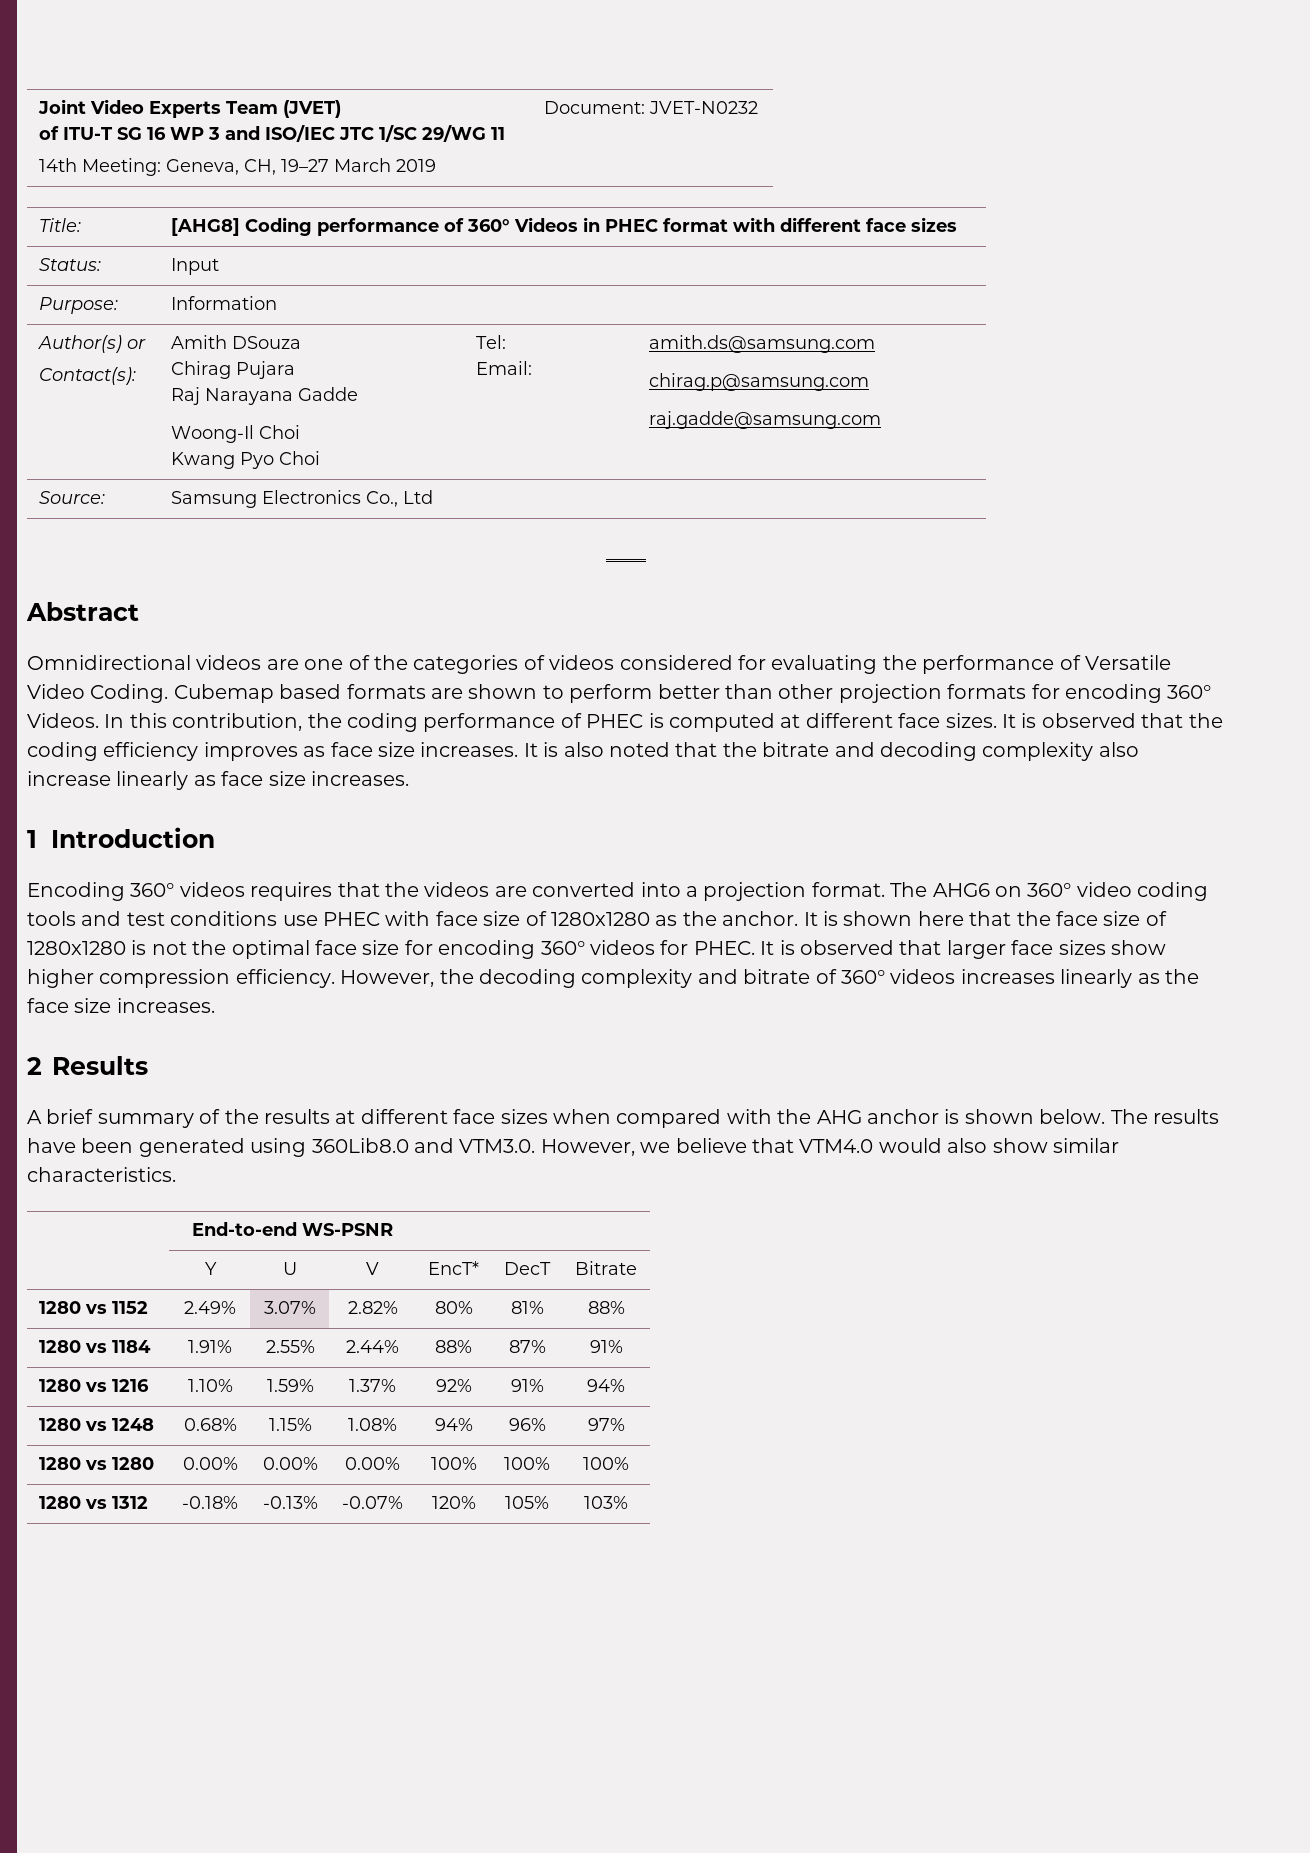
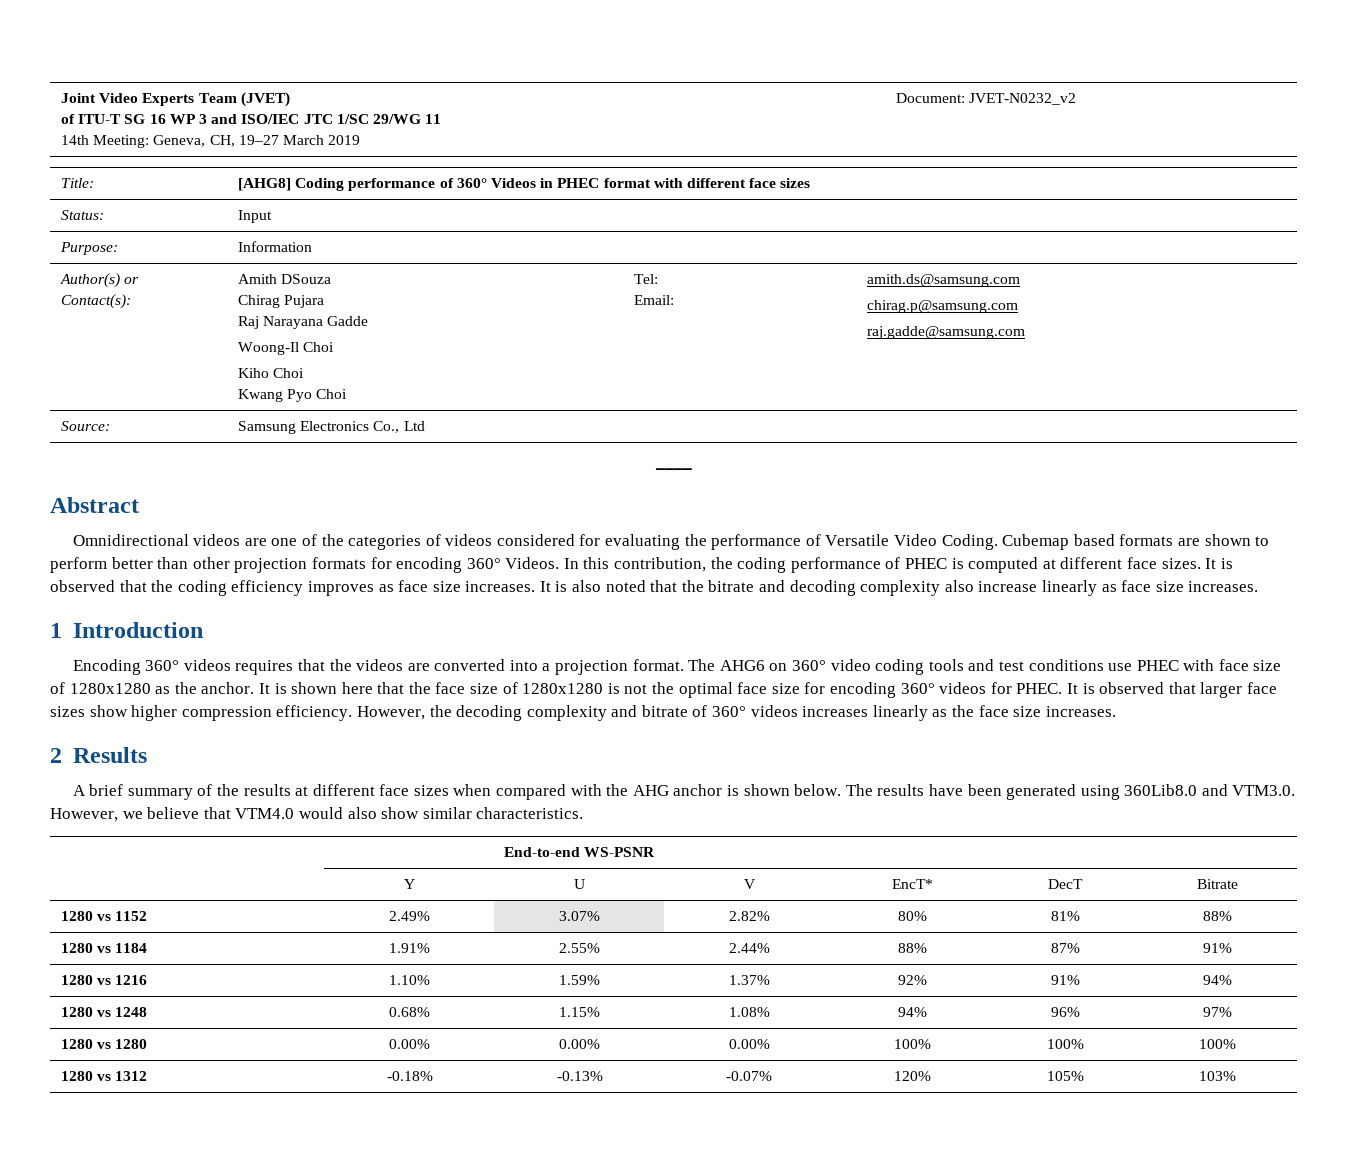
[648,101,758,114] JVET-N0232 -> [969,93,1077,105] JVET-N0232_v2
(300, 432) none -> [238,368,305,378] // Kiho Choi

